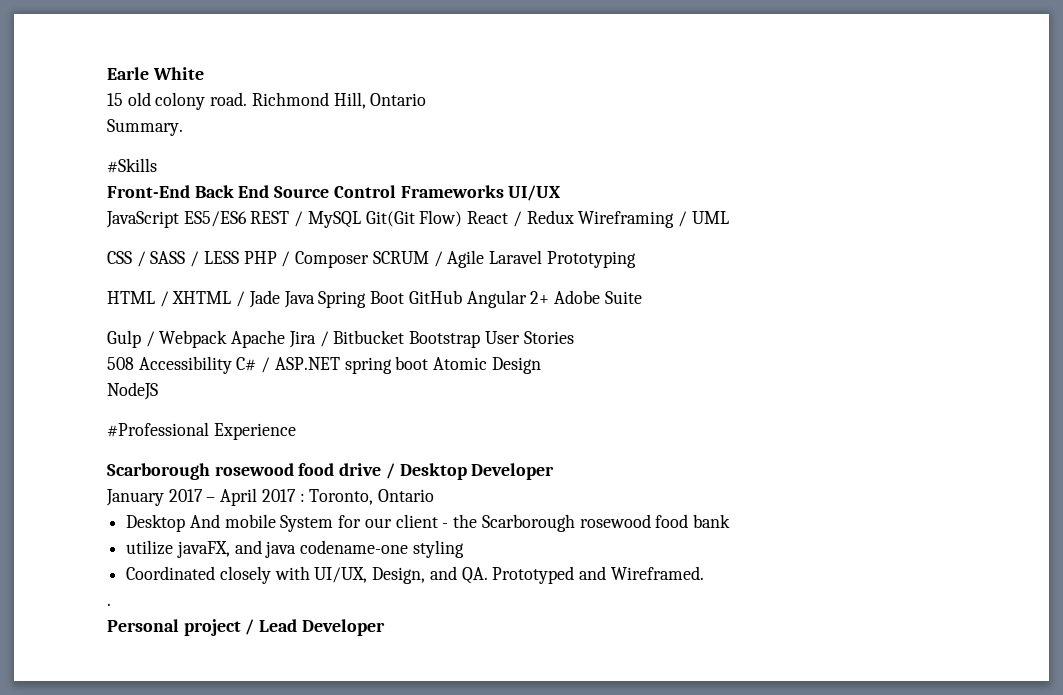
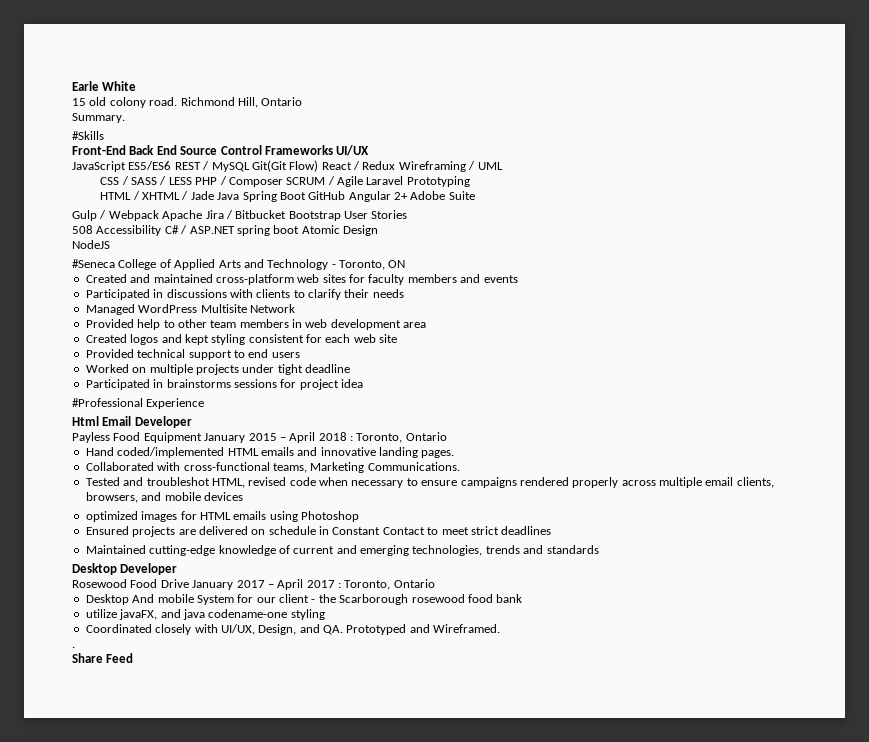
[107,422,296,440] [107,463,395,480] #Professional Experience // Scarborough rosewood food drive / -> [72,259,406,270] [85,274,518,285] [85,289,404,300] [85,304,295,315] [85,319,427,330] [85,334,398,345] [85,349,300,360] [85,364,350,375] [85,379,363,390] [72,398,205,409] [72,416,192,428] [72,432,447,443] [85,447,455,458] [85,462,460,473] [85,477,774,488] [85,492,243,503] [85,511,359,522] [85,526,552,537] [85,545,599,556] #Seneca College of Applied Arts and Technology - Toronto, ON // Created and maintained cross-platform web sites for faculty members and events // Participated in discussions with clients to clarify their needs // Managed WordPress Multisite Network // Provided help to other team members in web development area // Created logos and kept styling consistent for each web site // Provided technical support to end users // Worked on multiple projects under tight deadline // Participated in brainstorms sessions for project idea // #Professional Experience // Html Email Developer // Payless Food Equipment January 2015 – April 2018 : Toronto, Ontario // Hand coded/implemented HTML emails and innovative landing pages. // Collaborated with cross-functional teams, Marketing Communications. // Tested and troubleshot HTML, revised code when necessary to ensure campaigns rendered properly across multiple email clients, browsers, and mobile devices // optimized images for HTML emails using Photoshop // Ensured projects are delivered on schedule in Constant Contact to meet strict deadlines // Maintained cutting-edge knowledge of current and emerging technologies, trends and standards //
(555, 471) none -> [72,579,189,588] Rosewood Food Drive
[107,619,385,636] Personal project / Lead Developer -> [72,653,134,663] Share Feed

